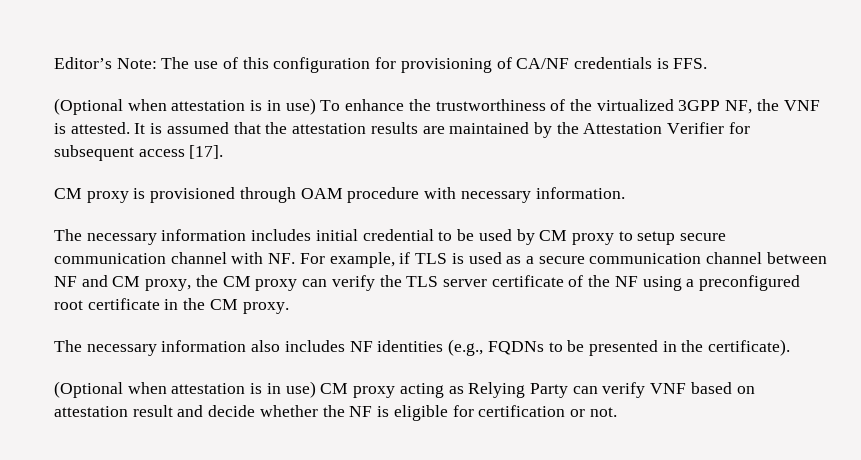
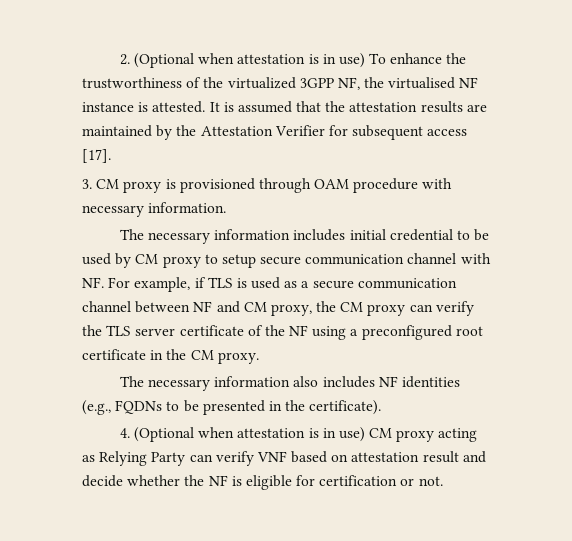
[54,57,708,73] Editor’s Note: The use of this configuration for provisioning of CA/NF credentials is FFS. // -> [119,54,130,65] 2.
[783,100,820,111] VNF -> [388,77,479,89] [82,102,134,112] virtualised NF instance
(224, 152) none -> [82,179,92,189] 3.
(791, 347) none -> [119,428,130,438] 4.

